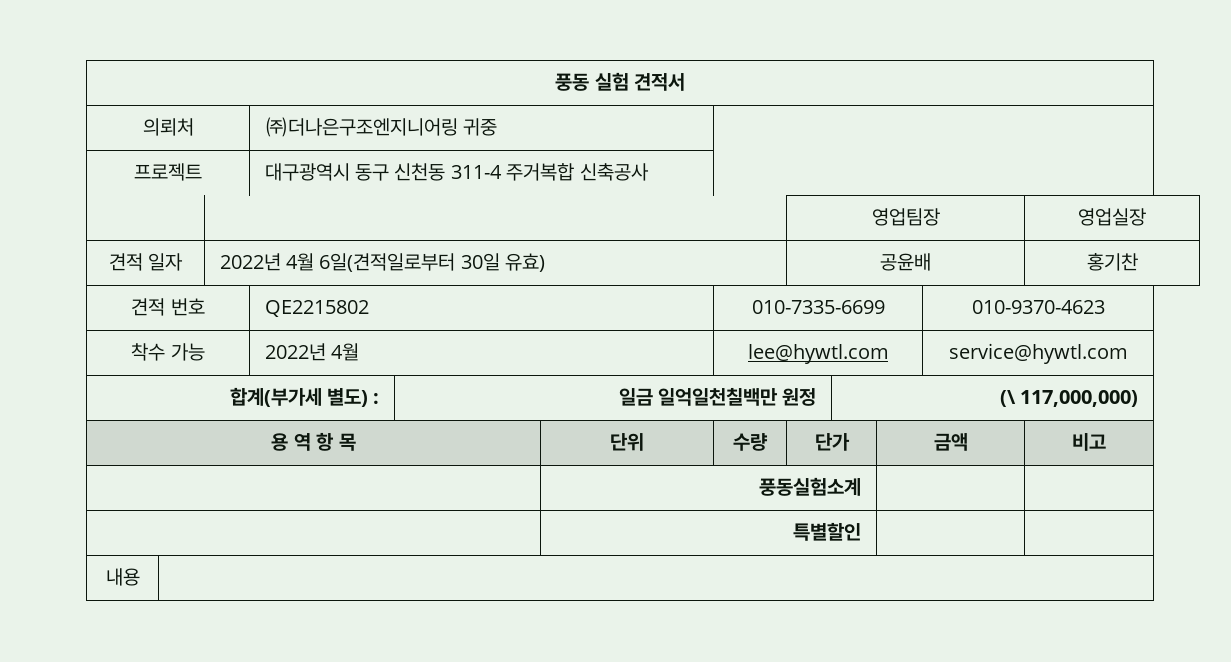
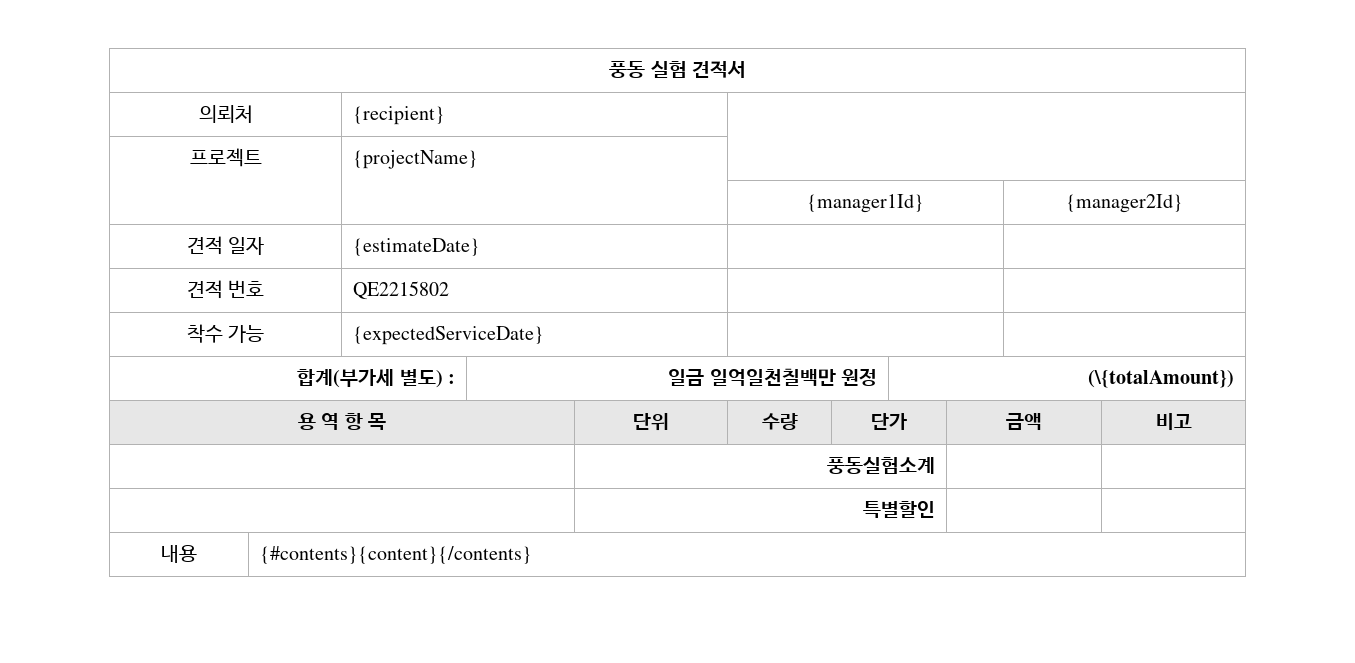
[264,117,498,137] ㈜더나은구조엔지니어링 귀중 -> [352,106,445,125] {recipient}
[264,163,649,181] [871,208,940,226] [1078,208,1146,226] [108,253,184,271] [219,253,546,272] [880,253,931,271] [1086,252,1138,271] 대구광역시 동구 신천동 311-4 주거복합 신축공사 | // | | 영업팀장 | 영업실장 // 견적 일자 | 2022년 4월 6일(견적일로부터 30일 유효) | 공윤배 | 홍기찬 -> [352,150,478,169] [807,194,924,213] [1066,194,1183,213] [186,236,265,255] [352,238,480,256] {projectName} | // | | {manager1Id} | {manager2Id} // 견적 일자 | {estimateDate} | |
[751,300,885,314] [971,300,1105,314] 010-7335-6699 | 010-9370-4623 -> (449, 290) |
[264,343,360,361] [747,344,889,364] [948,343,1128,364] 2022년 4월 | lee@hywtl.com | service@hywtl.com -> [352,326,544,345] {expectedServiceDate} | |
[999,390,1139,407] (\ 117,000,000) -> [1088,370,1235,388] (\{totalAmount})
(140, 577) none -> [259,546,532,564] {#contents}{content}{/contents}

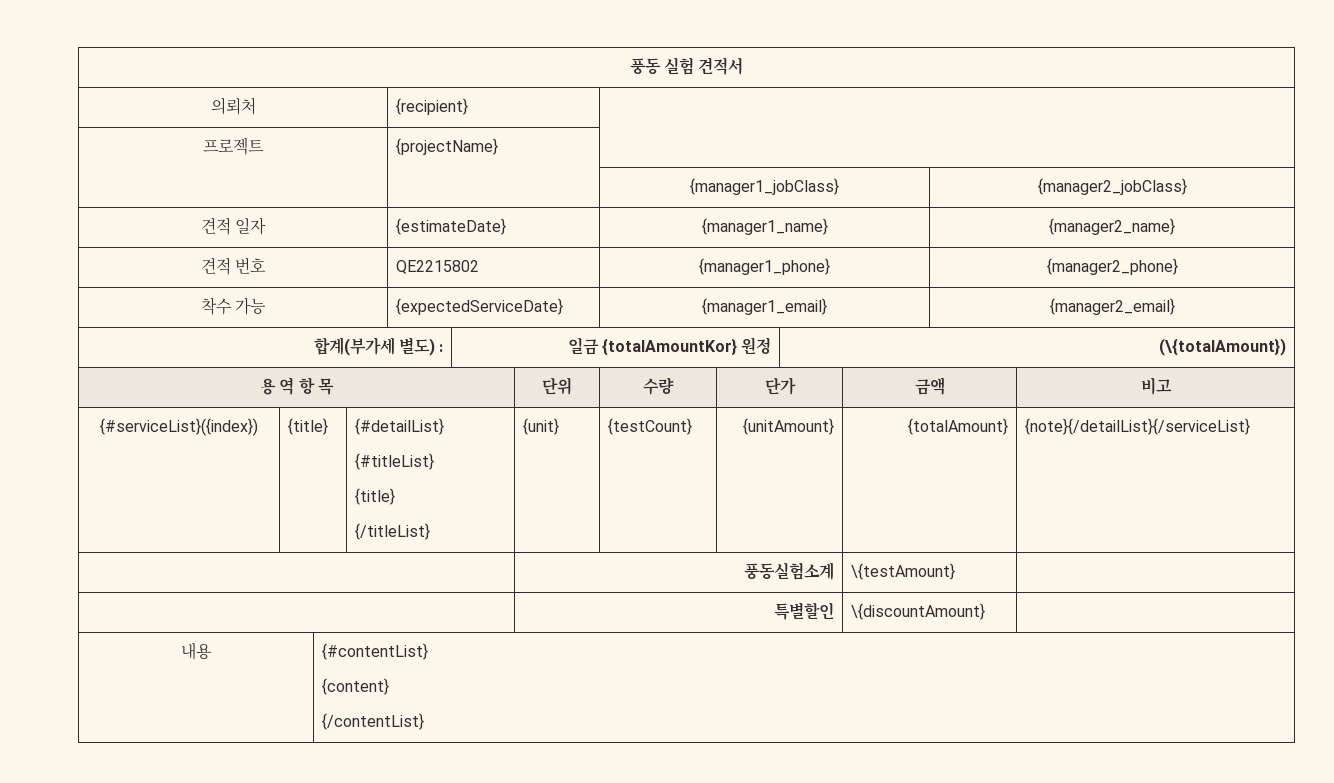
[807,194,924,213] [1066,194,1183,213] {manager1Id} | {manager2Id} -> [690,178,839,195] [1037,178,1187,195] {manager1_jobClass} | {manager2_jobClass}
(480, 247) | -> [701,218,828,235] [1049,218,1175,235] {manager1_name} | {manager2_name}
(449, 290) | -> [699,258,830,275] [1046,258,1178,275] {manager1_phone} | {manager2_phone}
(544, 335) | -> [702,298,827,315] [1049,298,1175,315] {manager1_email} | {manager2_email}
[709,368,836,386] 일억일천칠백만 -> [602,338,738,356] {totalAmountKor}
(1192, 421) none -> [100,418,258,436] [287,418,328,435] [354,418,444,435] [354,453,434,470] [354,488,395,505] [354,523,430,540] [522,418,559,435] [607,418,692,435] [743,418,835,435] [908,418,1009,435] [1024,418,1250,435] // {#serviceList}({index}) | {title} | {#detailList} // {#titleList} // {title} // {/titleList} | {unit} | {testCount} | {unitAmount} | {totalAmount} | {note}{/detailList}{/serviceList}
(936, 465) none -> [850,563,955,580] \{testAmount}
(936, 509) none -> [850,603,985,620] \{discountAmount}
[259,546,532,564] {#contents}{content}{/contents} -> [321,643,428,660] [321,678,389,695] [321,713,424,730] {#contentList} // {content} // {/contentList}

